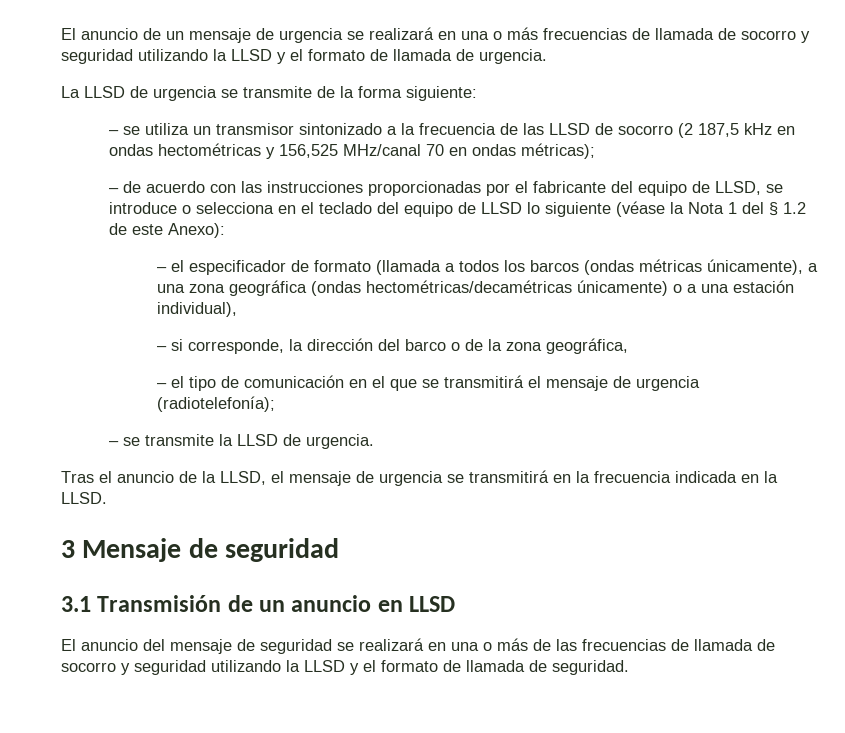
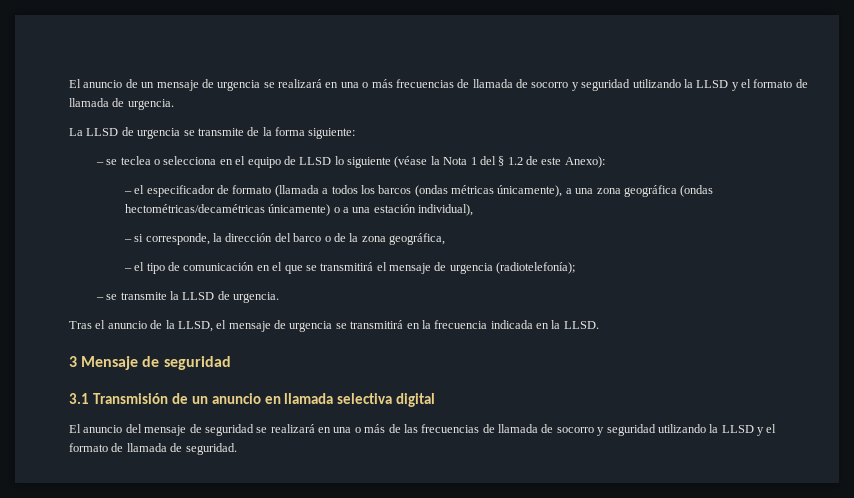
[144,123,795,138] [108,143,595,159] [108,181,783,196] [108,202,177,214] utiliza un transmisor sintonizado a la frecuencia de las LLSD de socorro (2 187,5 kHz en ondas hectométricas y 156,525 MHz/canal 70 en ondas métricas); // – de acuerdo con las instrucciones proporcionadas por el fabricante del equipo de LLSD, se introduce -> [120,156,151,165] teclea
[318,202,399,214] teclado del -> (246, 160) none
[409,596,456,612] LLSD -> [284,393,436,407] llamada selectiva digital

